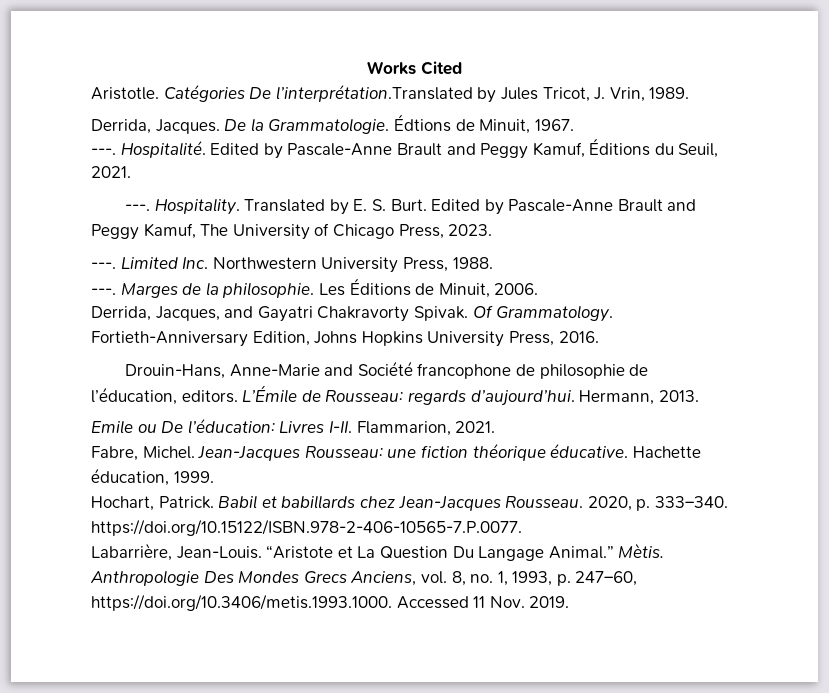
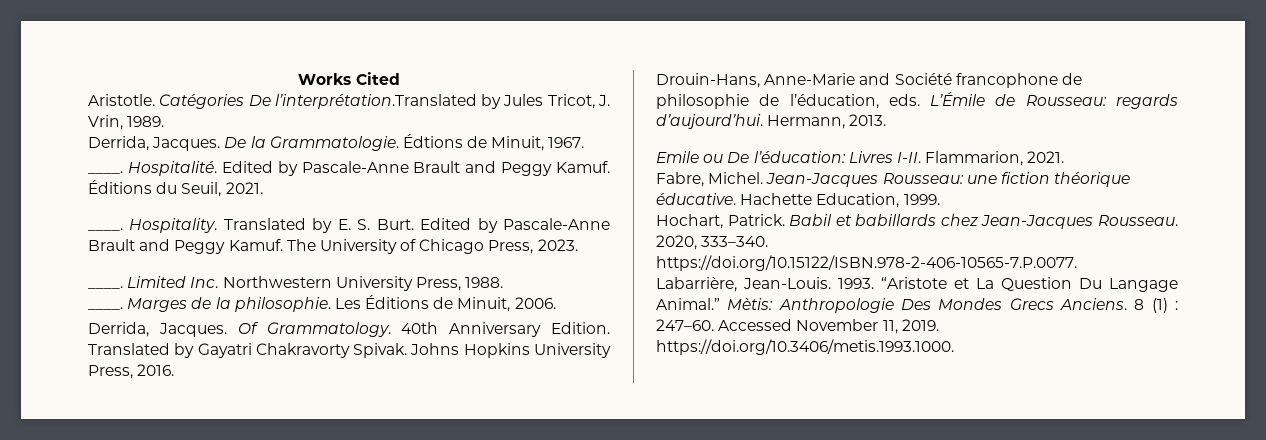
[91,148,116,155] ---. -> [88,171,123,174] ____.
[532,142,585,158] Kamuf, -> [556,161,610,173] Kamuf.
[124,204,150,211] ---. -> [88,228,123,231] ____.
[143,223,196,239] Kamuf, -> [228,239,283,251] Kamuf.
[91,262,116,269] ---. -> [88,286,123,289] ____.
[91,288,116,295] ---. -> [88,307,123,310] ____.
[155,305,614,322] [91,331,310,347] Jacques, and Gayatri Chakravorty Spivak. Of Grammatology. Fortieth-Anniversary Edition, -> [158,322,610,337] [88,343,408,358] Jacques. Of Grammatology. 40th Anniversary Edition. Translated by Gayatri Chakravorty Spivak.
[181,390,238,403] editors. -> [888,94,920,106] eds.
[91,468,169,486] éducation, -> [816,193,900,208] Education,
[636,499,651,511] p. -> (697, 242) none
(262, 552) none -> [838,278,874,289] 1993.
[618,543,665,558] Mètis. -> [727,298,774,310] Mètis:
[350,571,638,586] [91,594,570,611] Anciens, vol. 8, no. 1, 1993, p. 247–60, https://doi.org/10.3406/metis.1993.1000. Accessed 11 Nov. 2019. -> [1060,298,1178,313] [656,319,939,334] [656,339,954,355] Anciens. 8 (1) : 247–60. Accessed November 11, 2019. https://doi.org/10.3406/metis.1993.1000.

